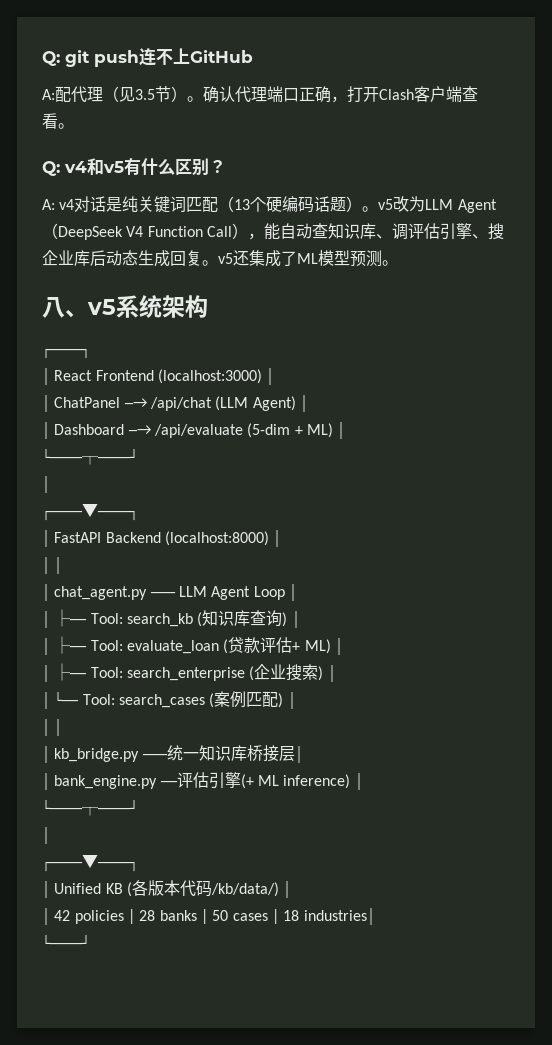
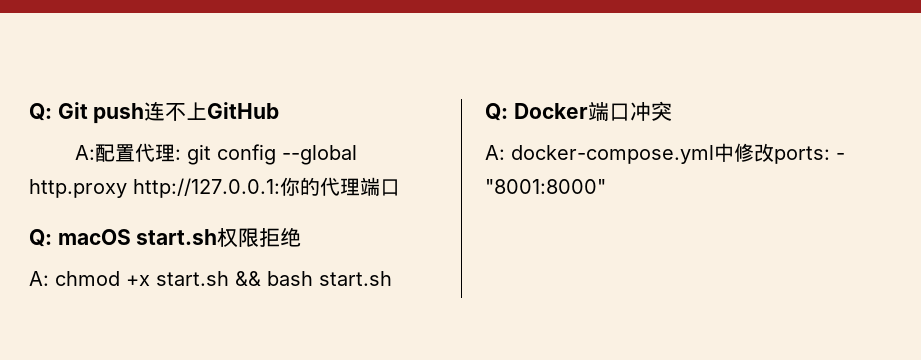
[42,50,90,67] Q: git -> [29,102,88,121] Q: Git
[71,86,478,103] [42,113,74,129] [42,158,226,176] [42,196,497,213] [42,223,504,240] [42,250,398,267] [42,295,208,318] [42,349,90,359] [42,368,275,385] [42,395,308,412] [42,422,346,439] [42,448,138,465] [42,476,50,493] [42,504,138,521] [42,530,282,547] [42,557,63,574] [42,584,297,601] [42,609,300,628] [42,636,343,655] [42,663,336,682] [42,691,296,709] [42,719,63,736] [42,745,303,763] [42,772,363,790] [42,799,138,816] [42,827,50,844] [42,855,138,872] [42,880,292,898] [42,908,375,925] [42,934,90,948] 代理（见3.5节）。确认代理端口正确，打开Clash客户端查看。 // Q: v4和v5有什么区别？ // A: v4对话是纯关键词匹配（13个硬编码话题）。v5改为LLM Agent（DeepSeek V4 Function Call），能自动查知识库、调评估引擎、搜企业库后动态生成回复。v5还集成了ML模型预测。 // 八、v5系统架构 // ┌────┐ // │ React Frontend (localhost:3000) │ // │ ChatPanel ─→ /api/chat (LLM Agent) │ // │ Dashboard ─→ /api/evaluate (5-dim + ML) │ // └────┬────┘ // │ // ┌────▼────┐ // │ FastAPI Backend (localhost:8000) │ // │ │ // │ chat_agent.py ─── LLM Agent Loop │ // │ ├── Tool: search_kb (知识库查询) │ // │ ├── Tool: evaluate_loan (贷款评估+ ML) │ // │ ├── Tool: search_enterprise (企业搜索) │ // │ └── Tool: search_cases (案例匹配) │ // │ │ // │ kb_bridge.py ───统一知识库桥接层│ // │ bank_engine.py ──评估引擎(+ ML inference) │ // └────┬────┘ // │ // ┌────▼────┐ // │ Unified KB (各版本代码/kb/data/) │ // │ 42 policies | 28 banks | 50 cases | 18 industries│ // └────┘ -> [115,143,358,165] [29,177,400,198] [29,227,302,248] [29,271,392,286] [485,101,672,121] [485,143,845,164] [485,179,606,194] 置代理: git config --global http.proxy http://127.0.0.1:你的代理端口 // Q: macOS start.sh权限拒绝 // A: chmod +x start.sh && bash start.sh // Q: Docker端口冲突 // A: docker-compose.yml中修改ports: - "8001:8000"

